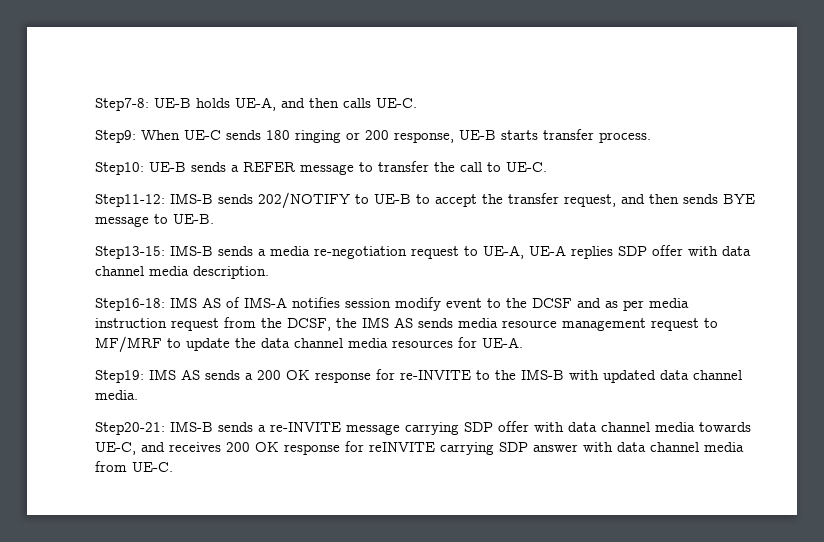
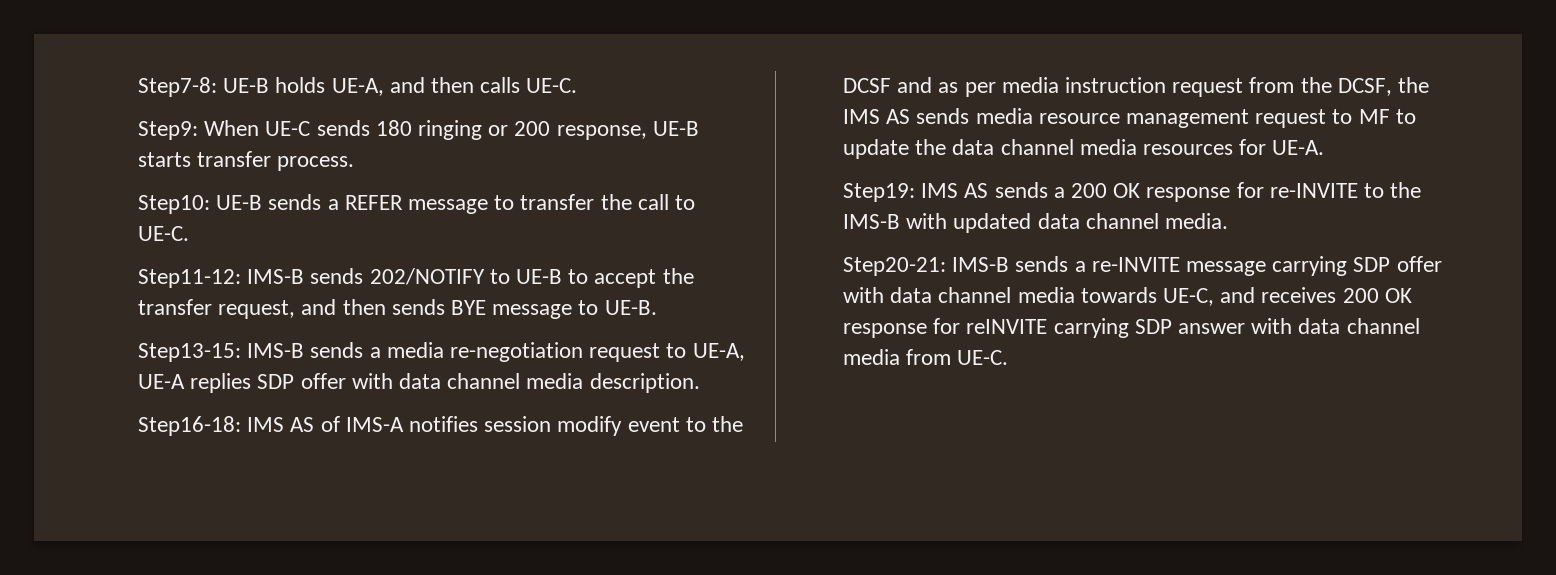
[95,336,163,353] MF/MRF -> [1358,109,1390,124] MF

